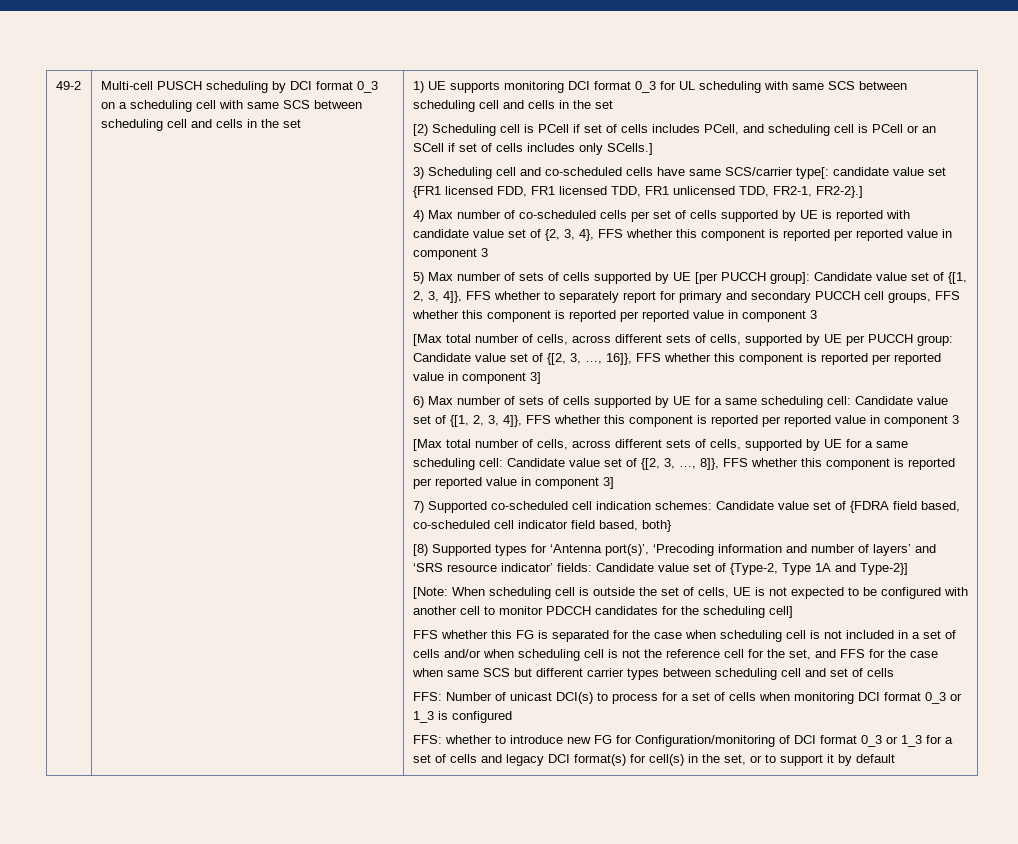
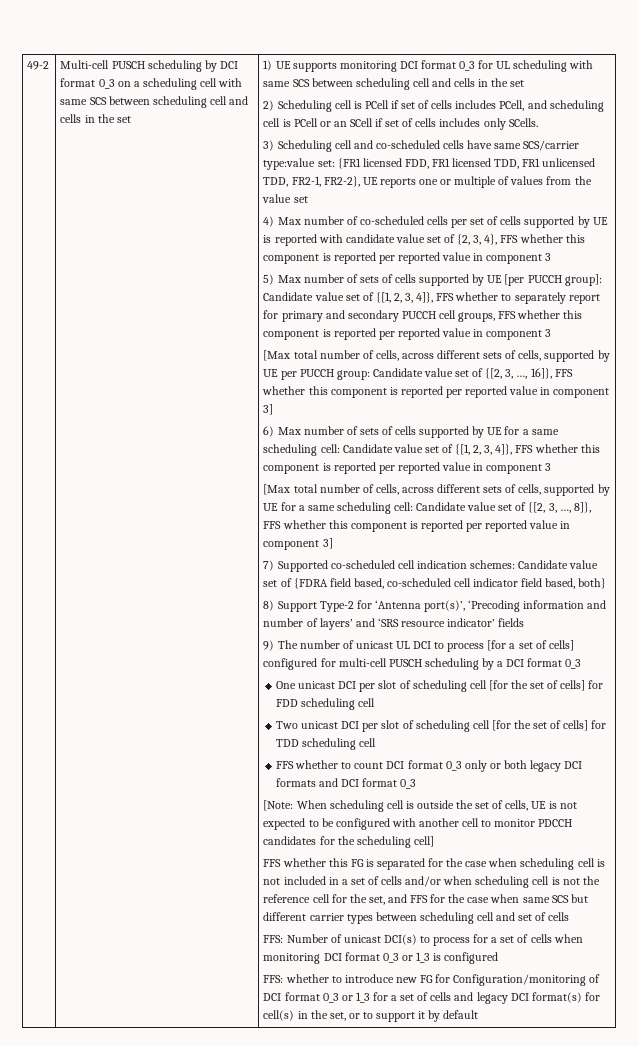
[412,124,428,136] [2) -> [263,100,275,111] 2)
[606,143,653,155] SCells.] -> [508,118,538,127] SCells.
[795,167,946,179] type[: candidate value set -> [263,158,335,170] type:value set:
[815,186,863,198] FR2-2}.] -> [323,176,592,188] [262,194,308,203] FR2-2}, UE reports one or multiple of values from the value set
[412,544,527,556] [8) Supported types -> [263,600,354,612] 8) Support Type-2
[556,563,908,575] fields: Candidate value set of {Type-2, Type 1A and Type-2}] -> [498,618,525,627] [263,640,574,652] [263,658,582,670] [276,680,604,692] [276,698,376,710] [276,720,607,732] [276,738,377,750] [276,760,583,772] [276,778,417,789] fields // 9) The number of unicast UL DCI to process [for a set of cells] configured for multi-cell PUSCH scheduling by a DCI format 0_3 // One unicast DCI per slot of scheduling cell [for the set of cells] for FDD scheduling cell // Two unicast DCI per slot of scheduling cell [for the set of cells] for TDD scheduling cell // FFS whether to count DCI format 0_3 only or both legacy DCI formats and DCI format 0_3

